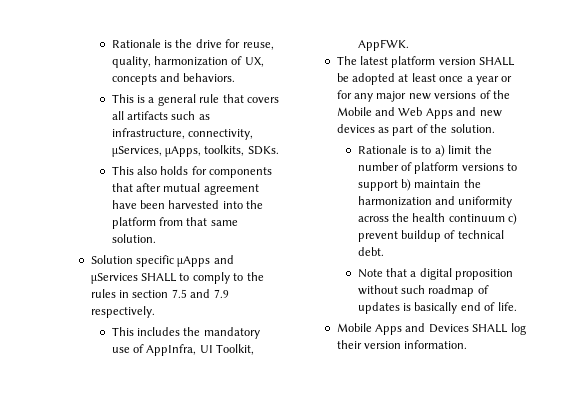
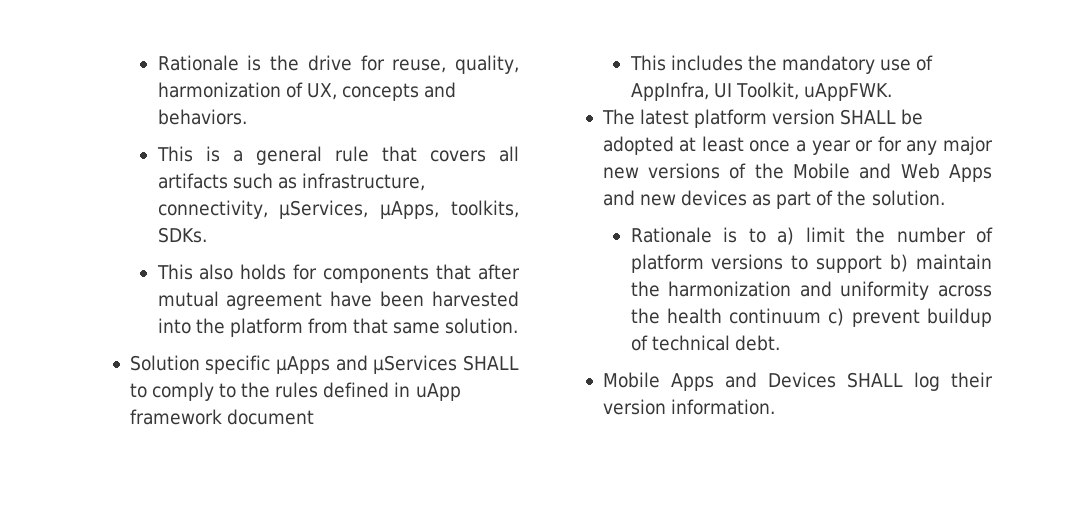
[119,289,229,298] [90,306,155,318] in section 7.5 and 7.9 respectively. -> [323,382,461,401] [129,409,314,425] defined in uApp framework document
[357,39,409,51] AppFWK. -> [803,83,892,101] uAppFWK.
[357,268,514,280] [357,285,489,297] [357,302,517,314] // Note that a digital proposition without such roadmap of updates is basically end of life. -> (780, 343) none

